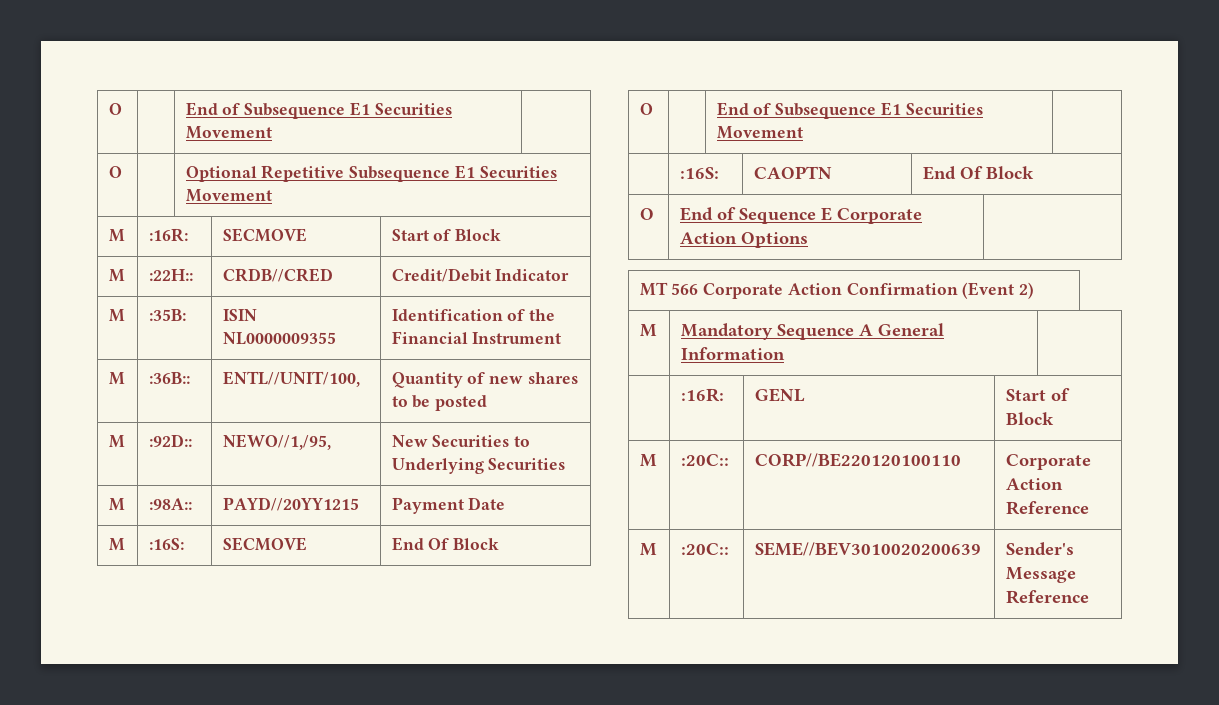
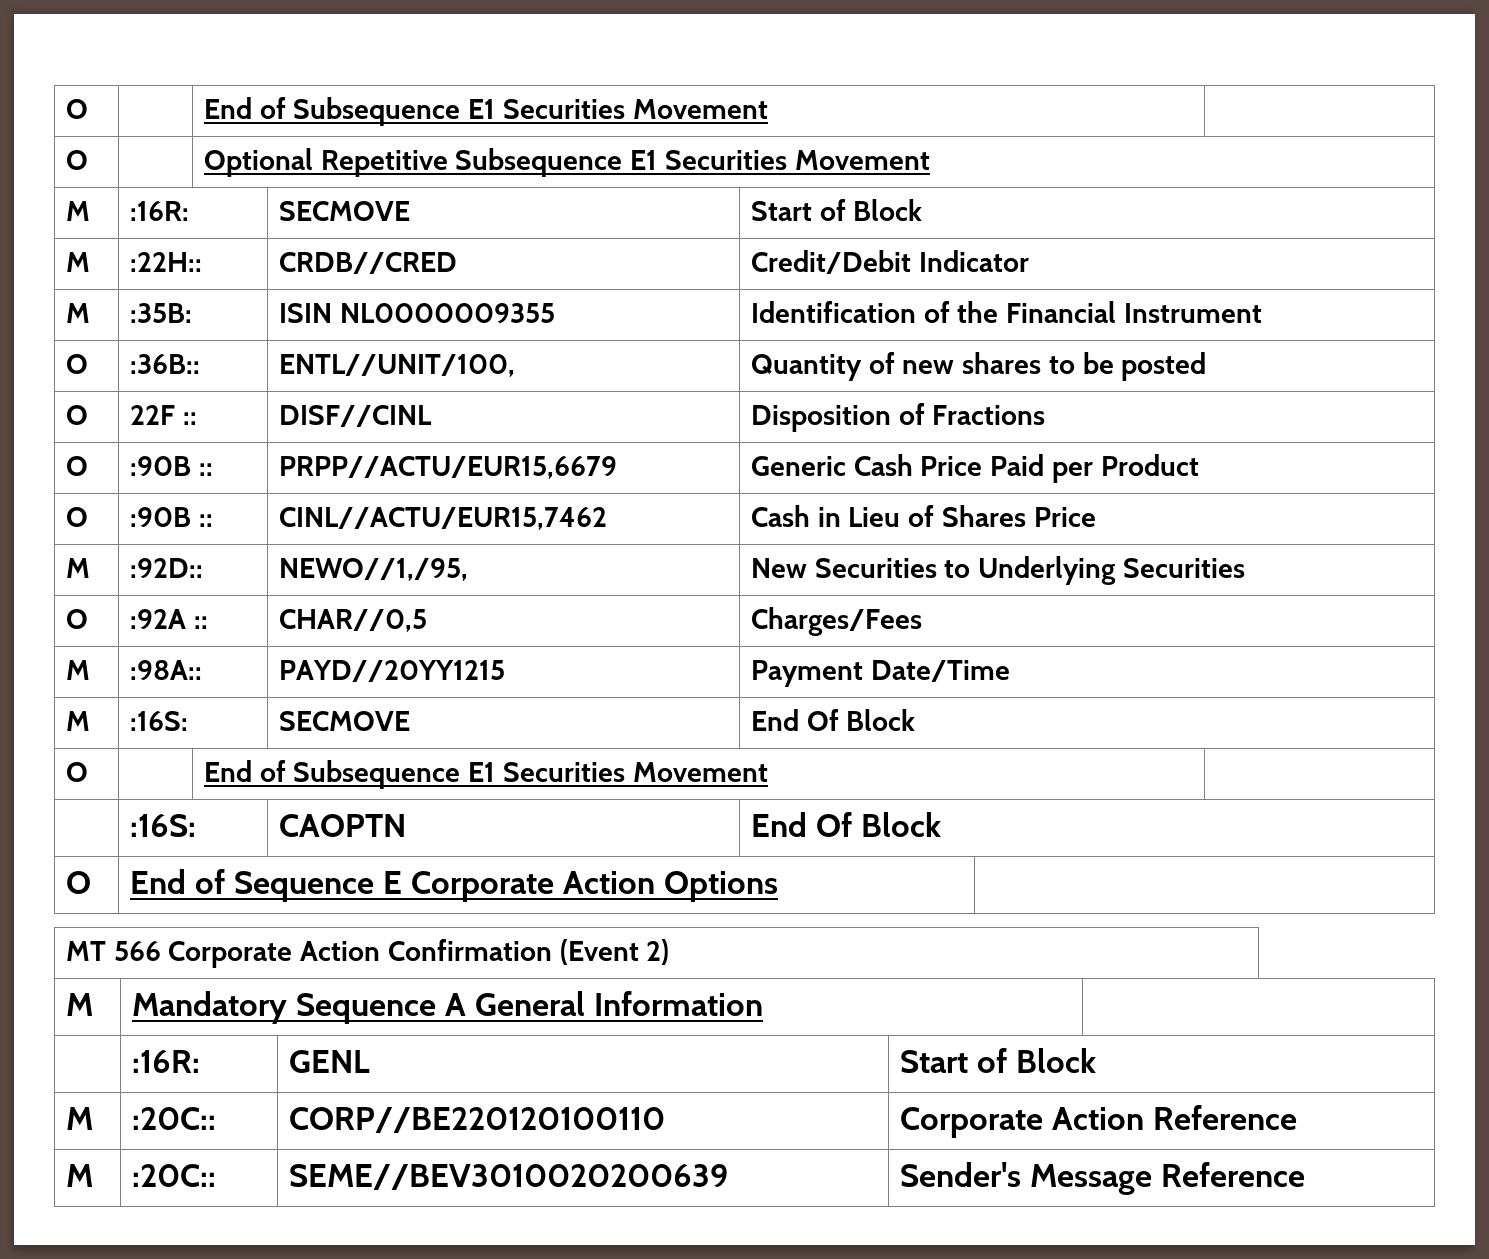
[108,372,125,385] M -> [66,354,89,374] O
(488, 403) none -> [66,405,89,425] [130,405,197,425] [279,405,433,427] [751,403,1046,432] [66,456,89,476] [130,456,213,476] [279,456,618,479] [751,454,1199,483] [66,507,89,527] [130,507,213,527] [279,507,608,530] [751,505,1096,527] // O | 22F :: | DISF//CINL | Disposition of Fractions // O | :90B :: | PRPP//ACTU/EUR15,6679 | Generic Cash Price Paid per Product // O | :90B :: | CINL//ACTU/EUR15,7462 | Cash in Lieu of Shares Price
(566, 464) none -> [66,609,89,629] [130,609,208,629] [279,609,428,632] [751,607,923,636] // O | :92A :: | CHAR//0,5 | Charges/Fees
[468,497,506,510] Date -> [870,660,1010,682] Date/Time

